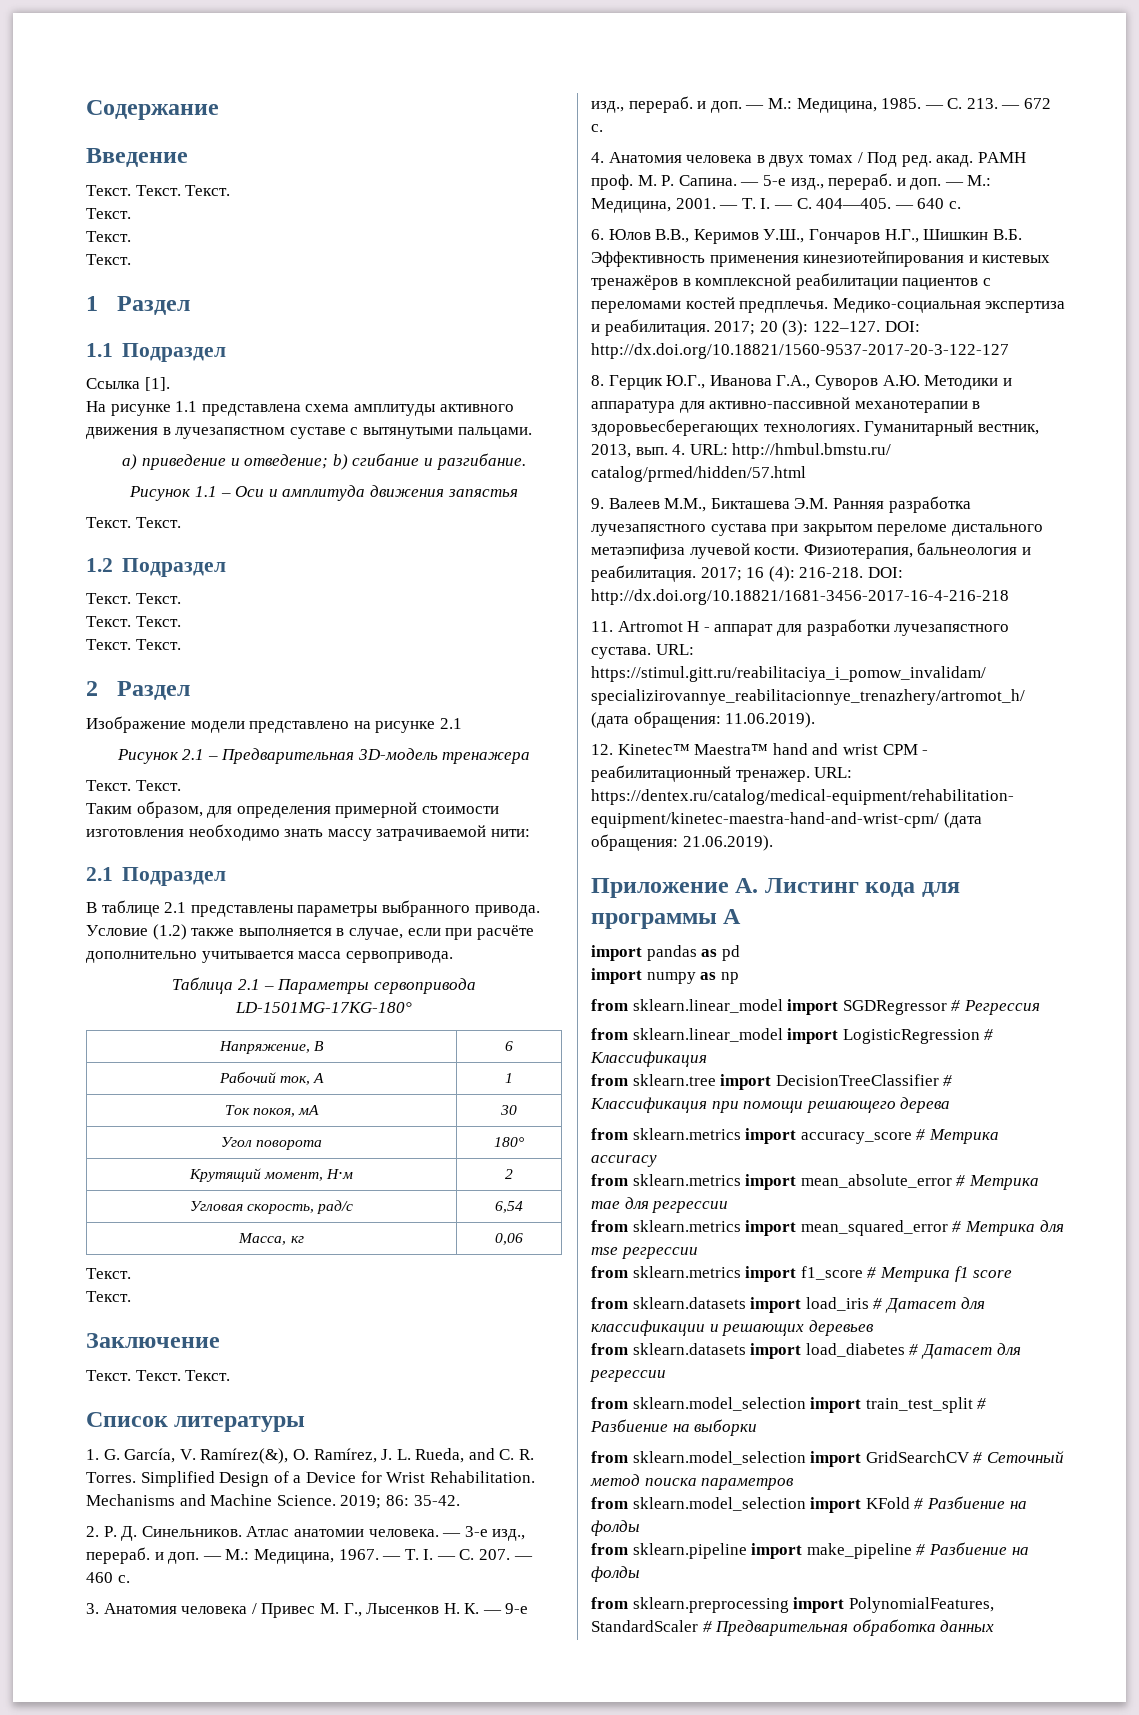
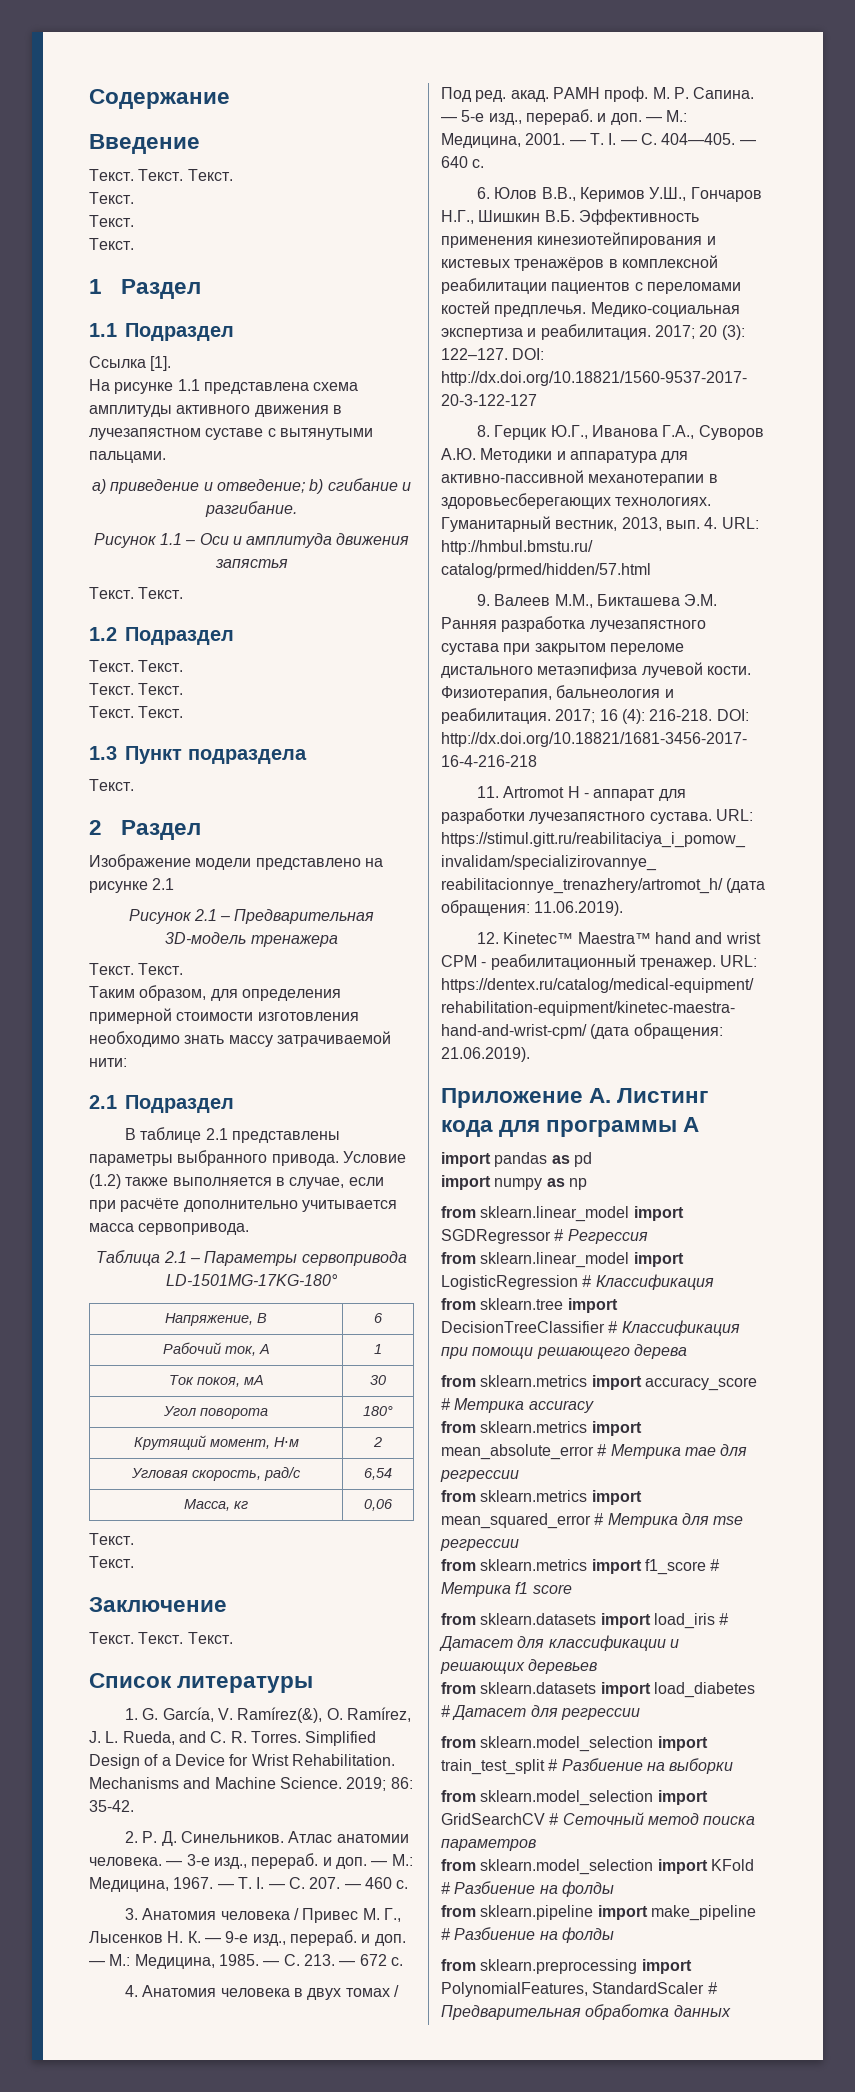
(181, 644) none -> [89,746,307,764] [89,779,134,791] // 1.3 Пункт подраздела // Текст.

